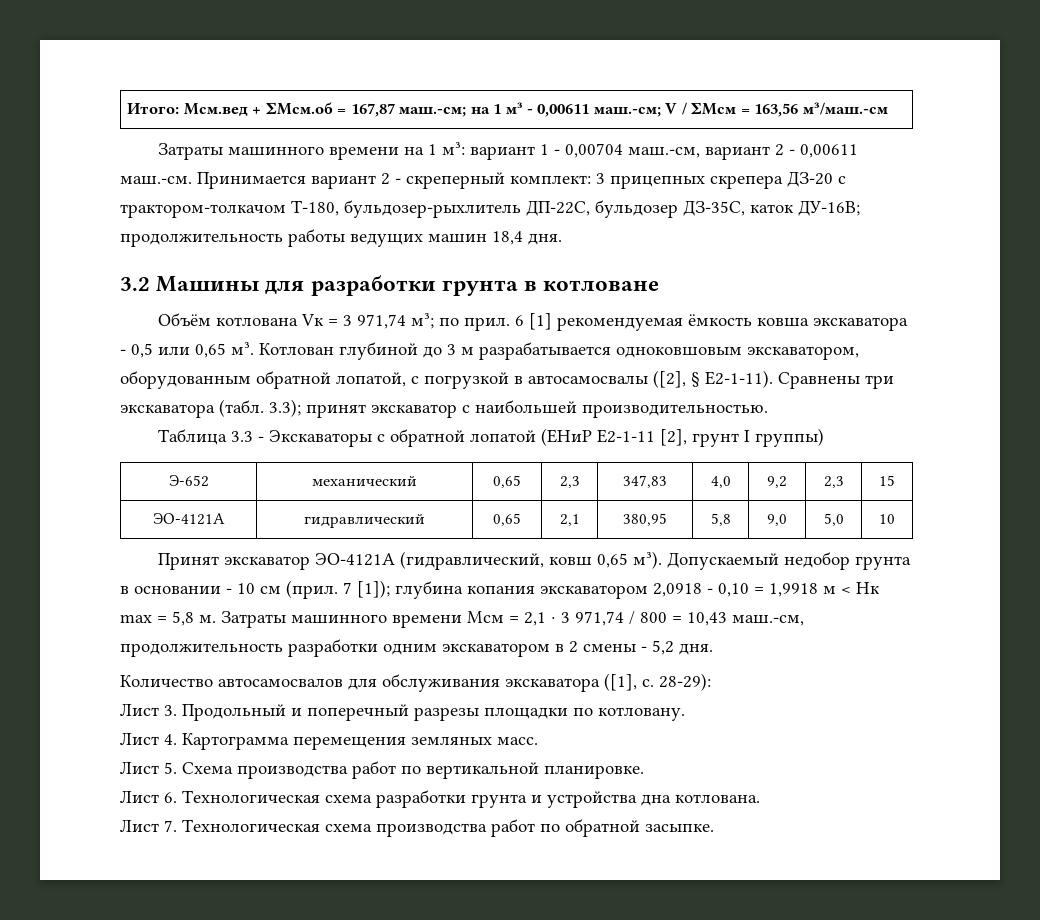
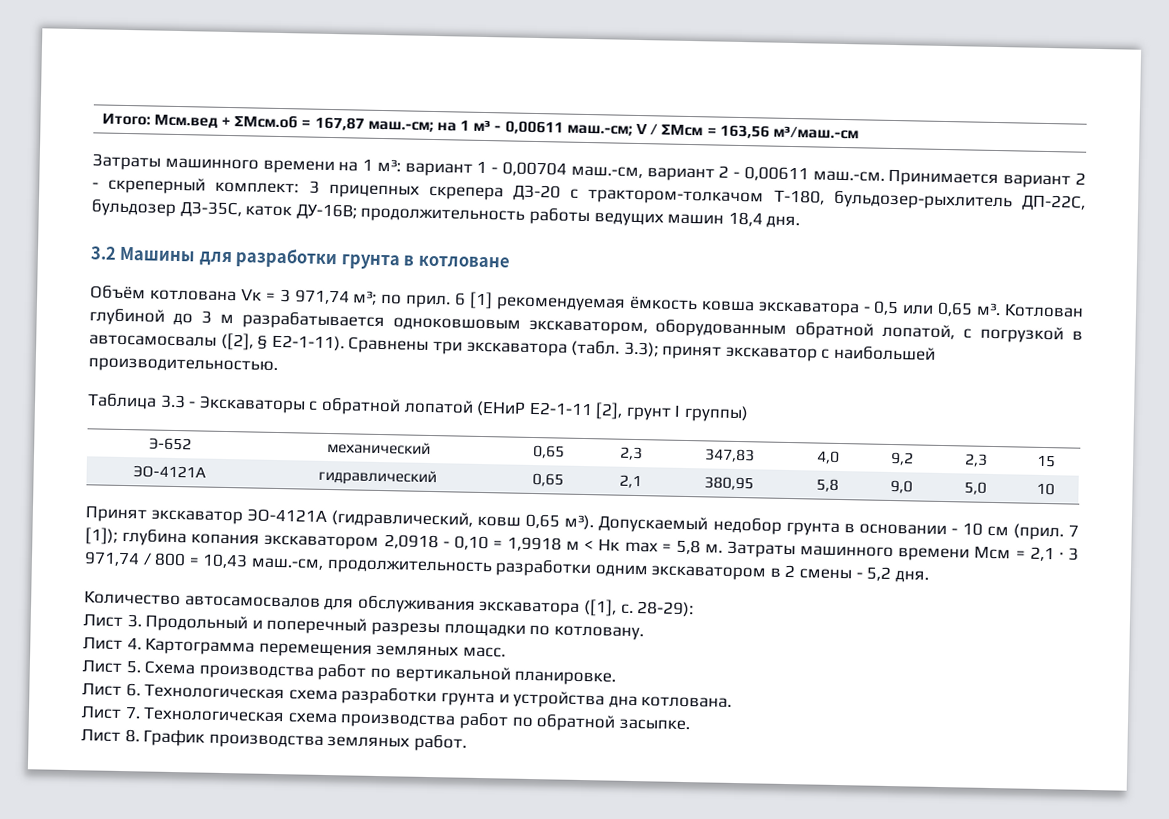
(714, 828) none -> [81,728,467,752] // Лист 8. График производства земляных работ.

